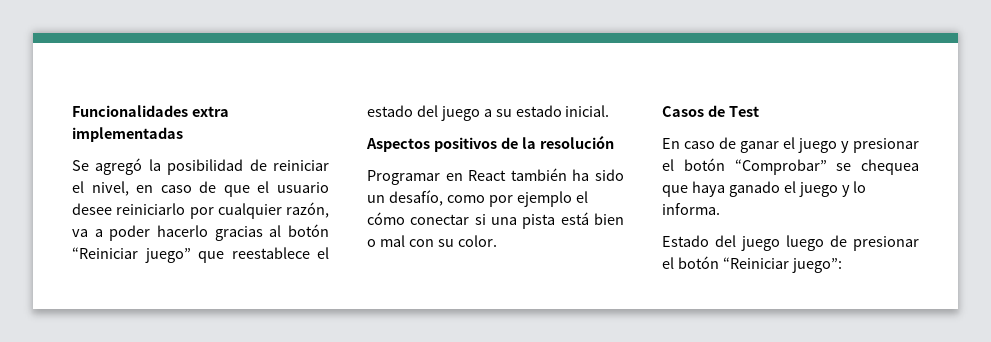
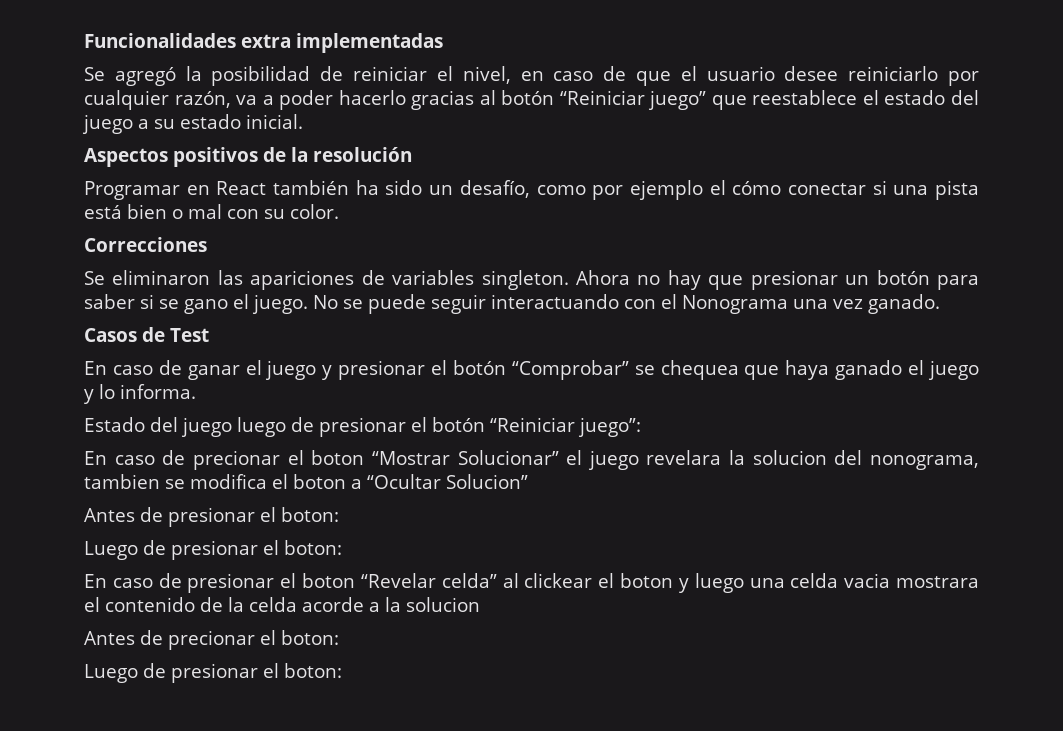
(497, 241) none -> [84,237,207,252] [84,270,980,290] [84,294,940,314] // Correcciones // Se eliminaron las apariciones de variables singleton. Ahora no hay que presionar un botón para saber si se gano el juego. No se puede seguir interactuando con el Nonograma una vez ganado.
(842, 265) none -> [84,450,979,470] [84,474,528,489] [84,507,339,527] [84,540,342,560] [84,573,980,593] [84,597,480,612] [84,630,339,650] [84,663,342,683] // En caso de precionar el boton “Mostrar Solucionar” el juego revelara la solucion del nonograma, tambien se modifica el boton a “Ocultar Solucion” // Antes de presionar el boton: // Luego de presionar el boton: // En caso de presionar el boton “Revelar celda” al clickear el boton y luego una celda vacia mostrara el contenido de la celda acorde a la solucion // Antes de precionar el boton: // Luego de presionar el boton:

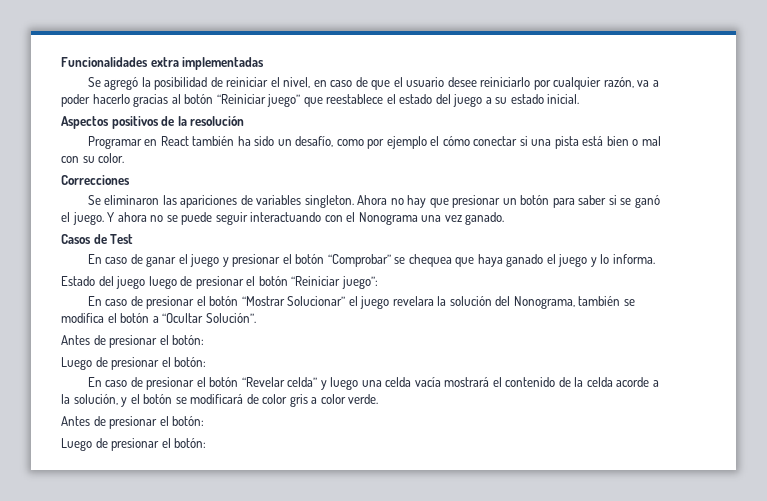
[184,299,228,314] gano -> [634,195,660,208] ganó
[313,295,338,309] No -> [107,212,164,222] Y ahora no
[192,450,365,470] precionar el boton -> [146,296,239,309] presionar el botón
[752,450,979,470] [84,474,160,489] solucion del nonograma, tambien -> [449,296,621,309] solución del Nonograma, también
[293,474,346,489] boton -> [120,313,150,323] botón
[446,474,528,489] [84,507,339,527] [84,540,342,560] [84,573,356,593] Solucion” // Antes de presionar el boton: // Luego de presionar el boton: // En caso de presionar el boton -> [205,313,256,323] [61,335,205,348] [61,357,207,370] [87,377,239,390] Solución”. // Antes de presionar el botón: // Luego de presionar el botón: // En caso de presionar el botón
[502,573,674,588] al clickear el boton -> (318, 382) none
[844,573,980,588] vacia mostrara -> [414,377,490,387] vacía mostrará
[406,597,480,612] [84,630,339,650] [84,663,342,683] solucion // Antes de precionar el boton: // Luego de presionar el boton: -> [73,394,379,407] [61,416,205,429] [61,438,207,451] solución, y el botón se modificará de color gris a color verde. // Antes de presionar el botón: // Luego de presionar el botón:

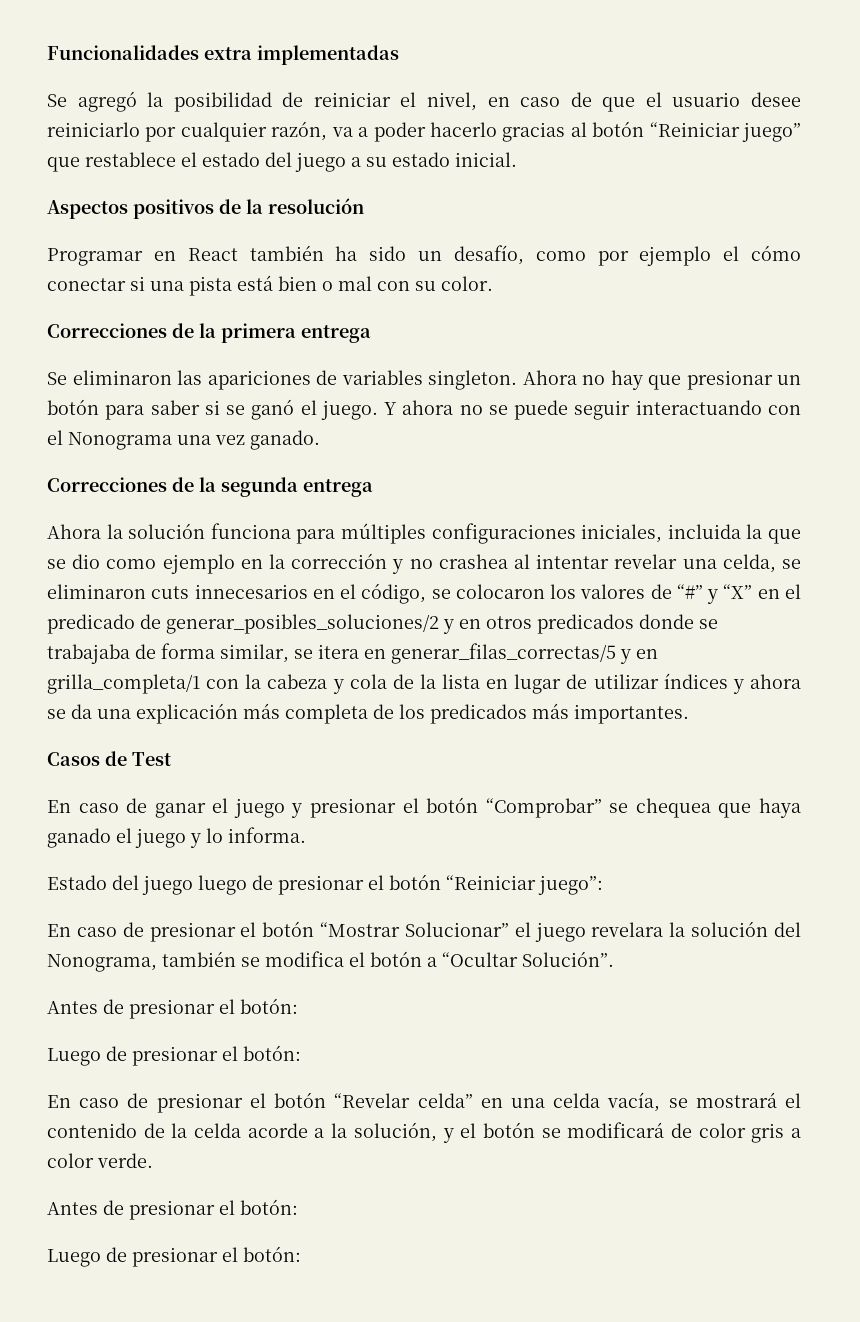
[326,94,384,104] reestablece -> [85,152,176,167] restablece
(130, 180) none -> [172,323,371,343] de la primera entrega
(505, 218) none -> [47,477,373,497] [47,523,802,544] [47,553,802,574] [47,583,801,604] [47,614,718,634] [47,643,658,664] [47,673,801,694] [47,703,689,724] // Correcciones de la segunda entrega // Ahora la solución funciona para múltiples configuraciones iniciales, incluida la que se dio como ejemplo en la corrección y no crashea al intentar revelar una celda, se eliminaron cuts innecesarios en el código, se colocaron los valores de “#” y “X” en el predicado de generar_posibles_soluciones/2 y en otros predicados donde se trabajaba de forma similar, se itera en generar_filas_correctas/5 y en grilla_completa/1 con la cabeza y cola de la lista en lugar de utilizar índices y ahora se da una explicación más completa de los predicados más importantes.
[320,377,441,390] y luego una celda vacía -> [480,1092,688,1112] en una celda vacía, se

